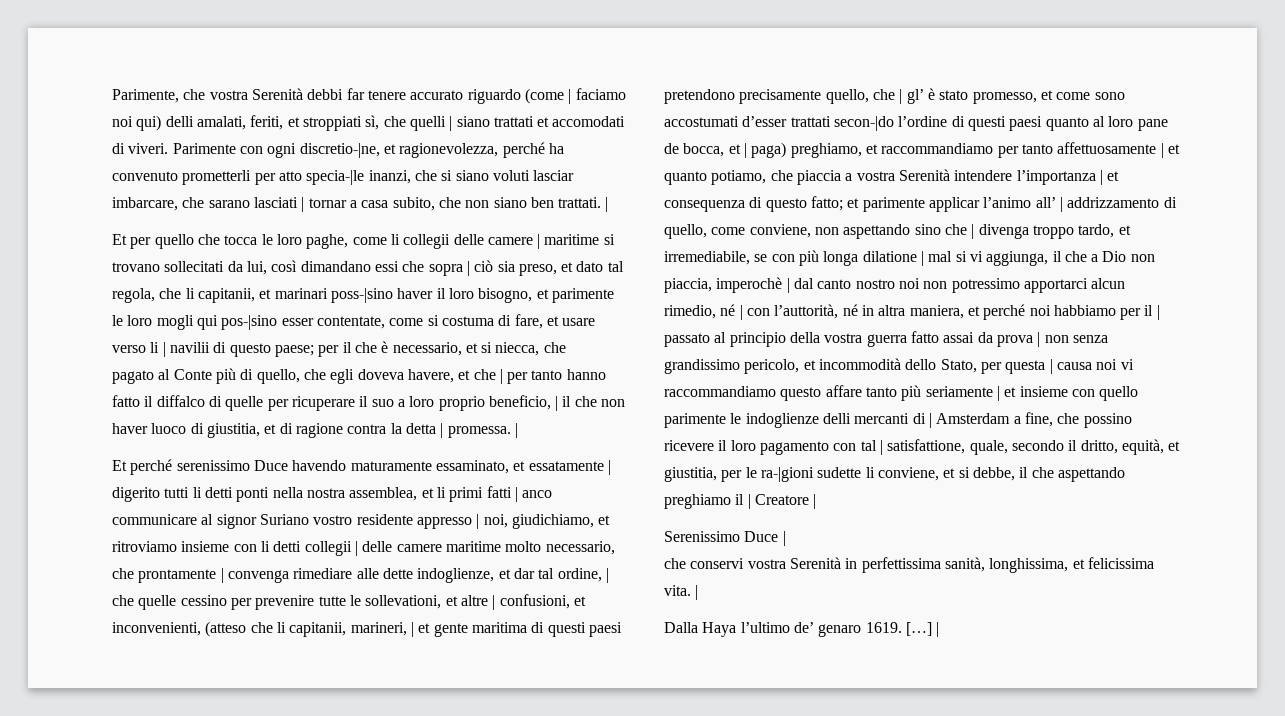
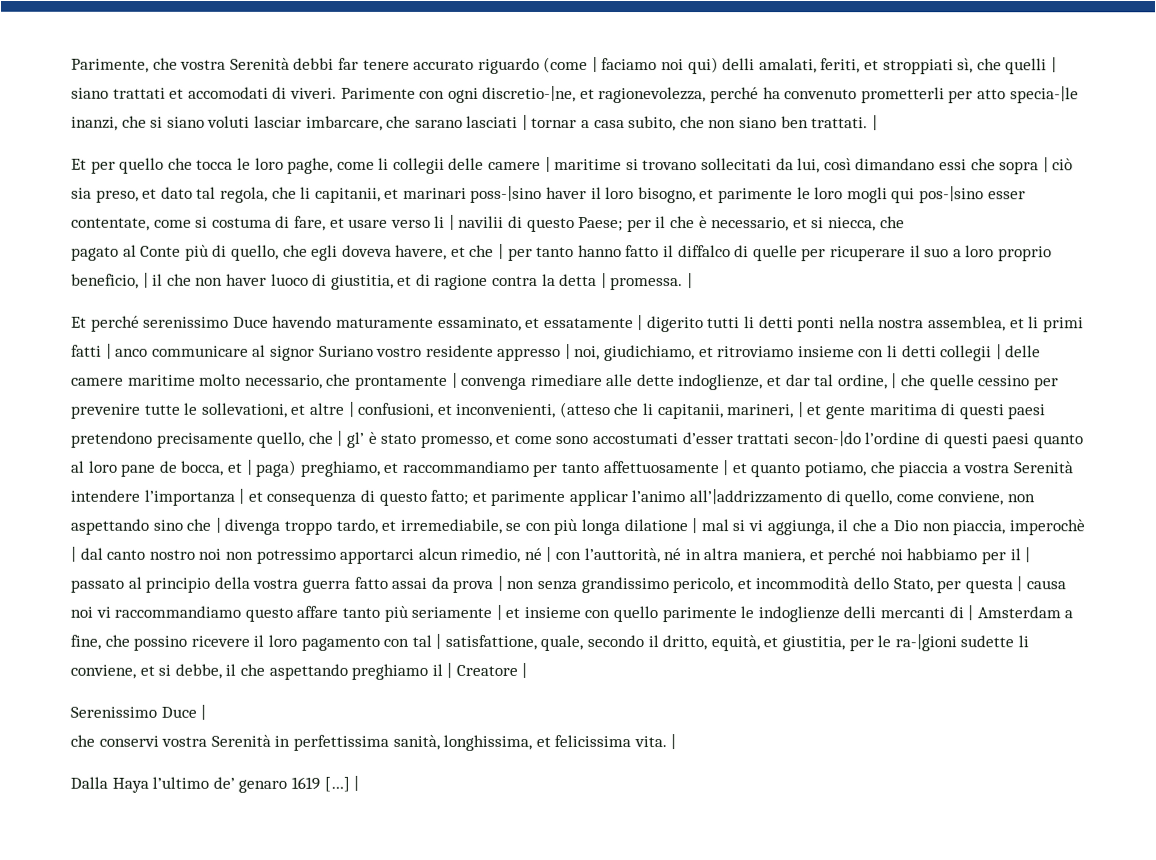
[274,345,314,357] paese; -> [578,217,624,232] Paese;
[1035,197,1160,212] all’ | addrizzamento -> [689,489,823,505] all’|addrizzamento
[865,622,902,633] 1619. -> [290,776,320,790] 1619

